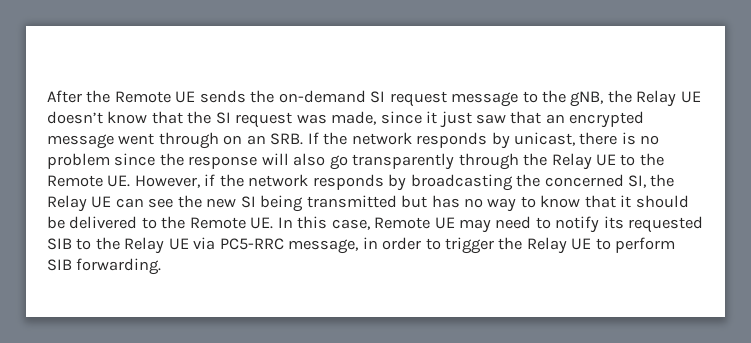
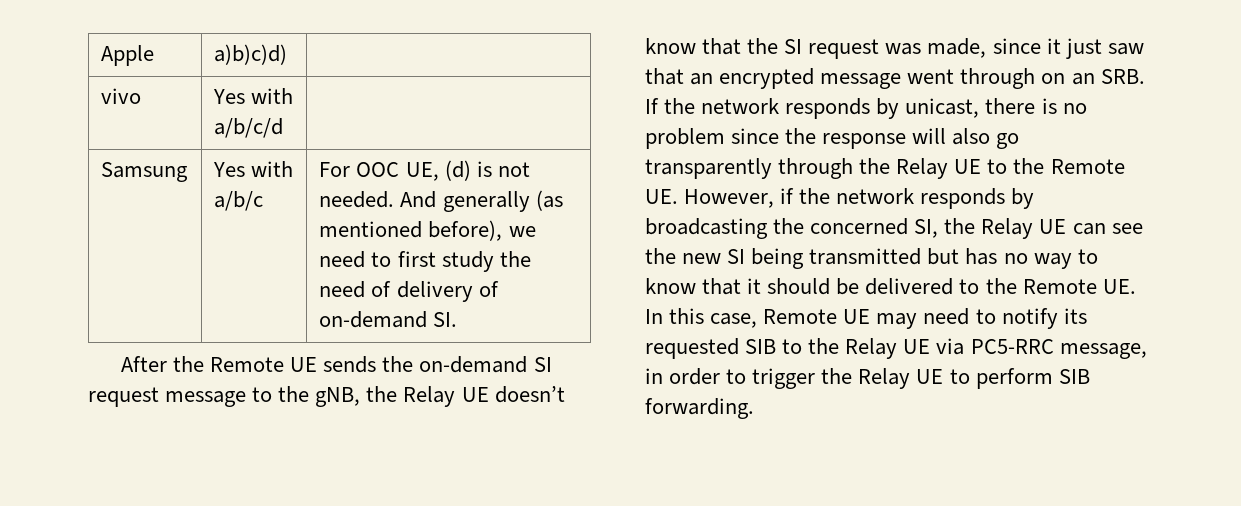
(47, 96) none -> [101,45,155,66] [214,44,288,65] [101,88,142,104] [213,88,294,104] [214,118,284,138] [101,162,189,182] [213,161,294,177] [214,191,264,211] [319,160,530,181] [319,190,563,212] [319,220,536,241] [319,251,531,272] [319,281,499,302] [319,311,458,328] Apple | a)b)c)d) | // vivo | Yes with a/b/c/d | // Samsung | Yes with a/b/c | For OOC UE, (d) is not needed. And generally (as mentioned before), we need to first study the need of delivery of on-demand SI. //

